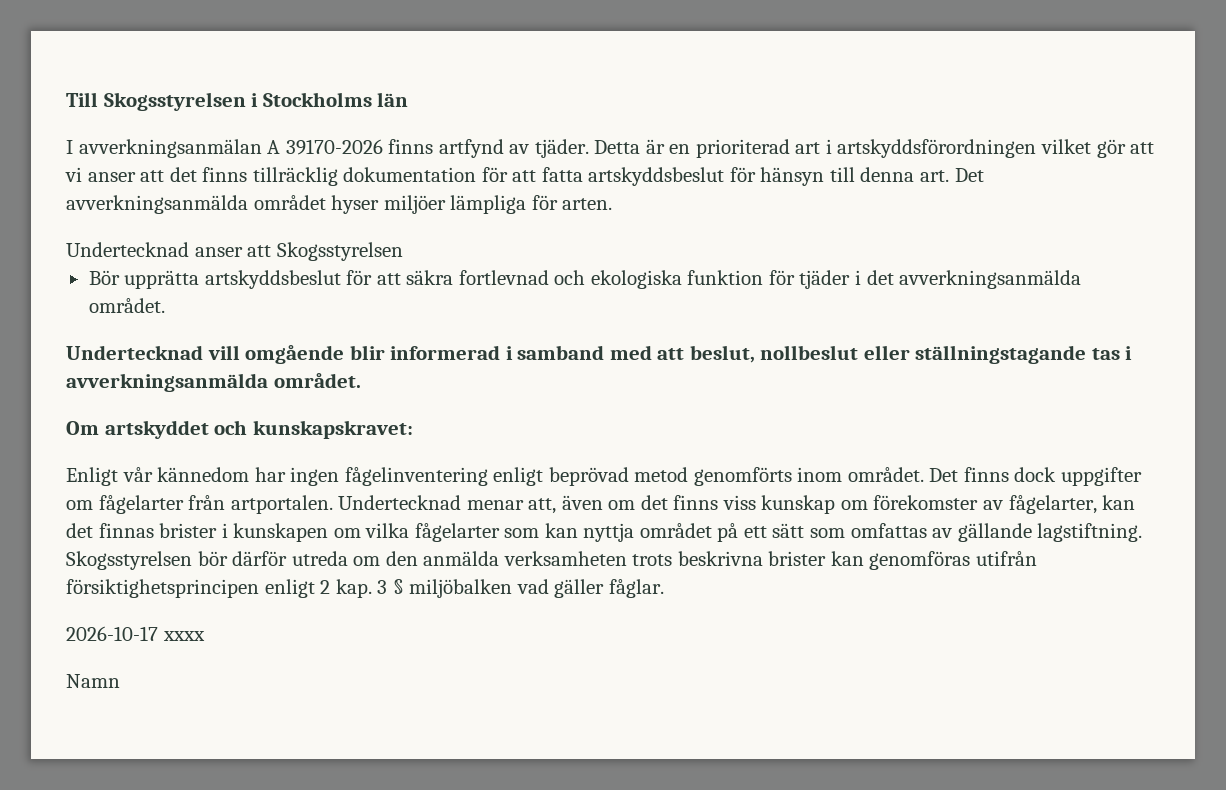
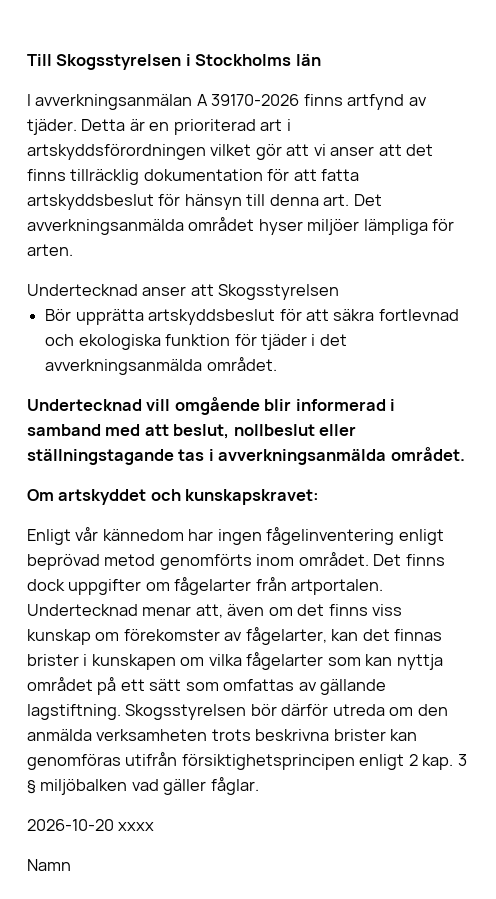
[66,626,158,641] 2026-10-17 -> [27,819,114,831] 2026-10-20

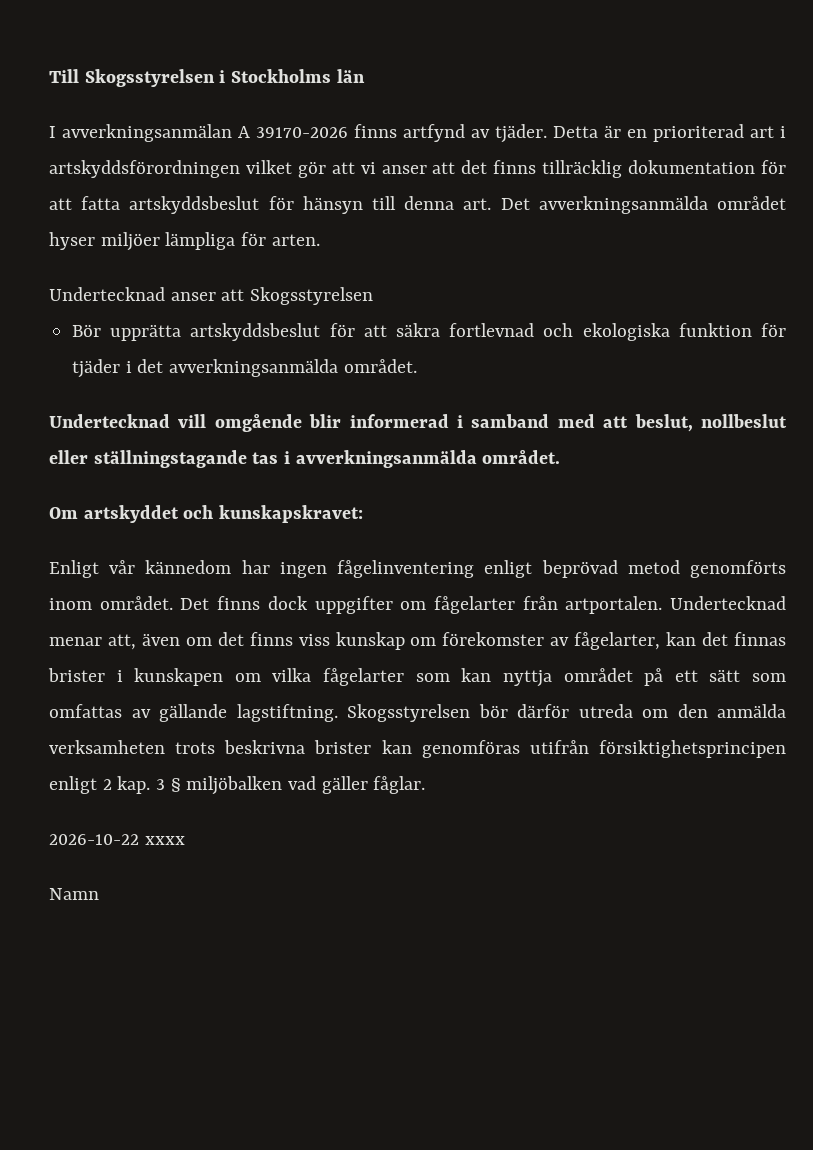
[27,819,114,831] 2026-10-20 -> [49,834,139,845] 2026-10-22

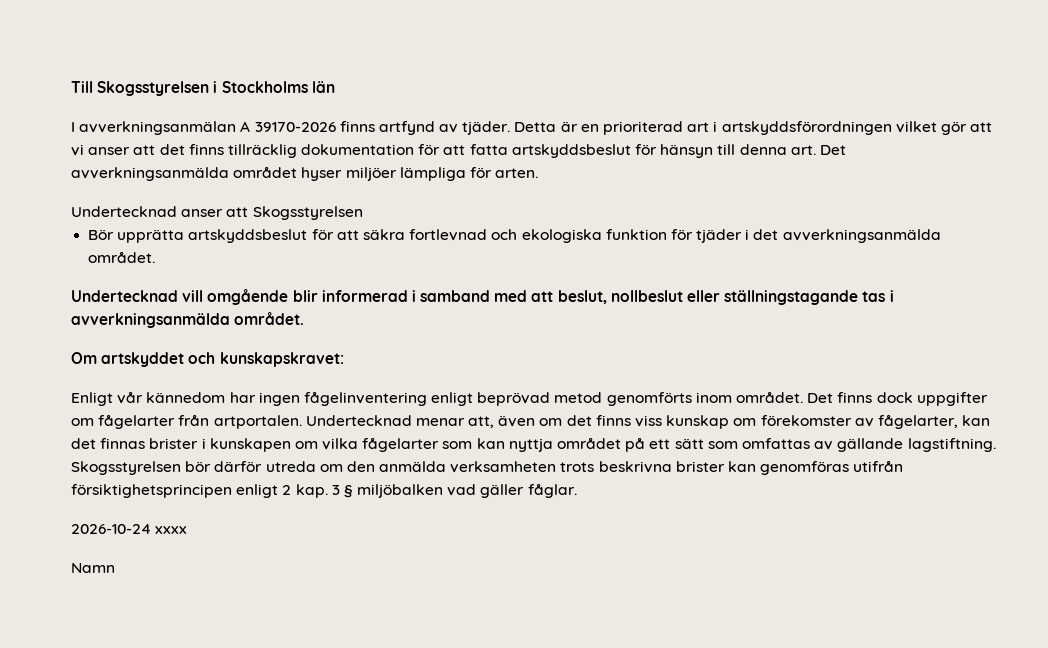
[49,834,139,845] 2026-10-22 -> [71,524,151,534] 2026-10-24

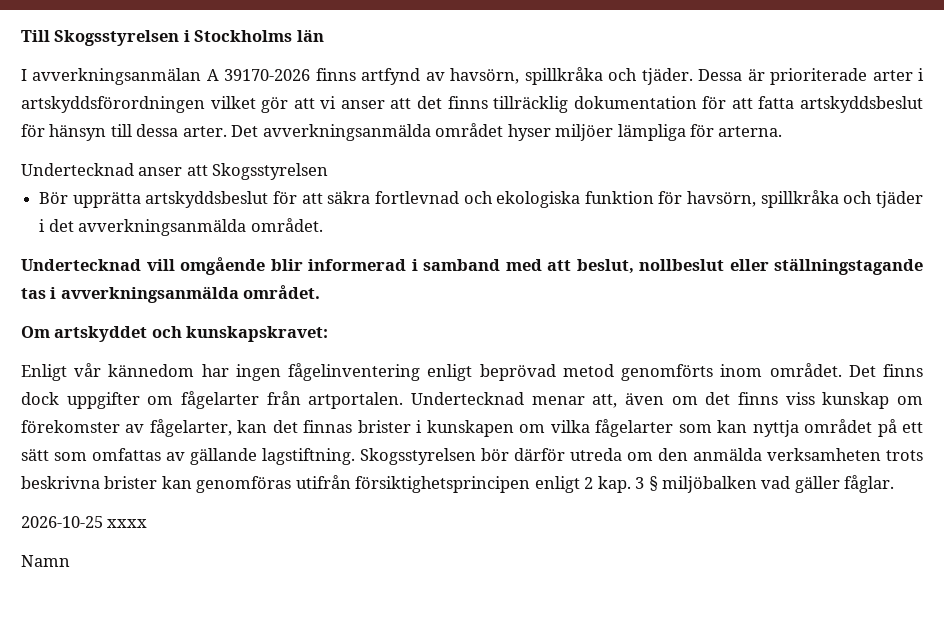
[462,121,710,135] tjäder. Detta är en prioriterad art -> [450,67,913,85] havsörn, spillkråka och tjäder. Dessa är prioriterade arter
[739,144,816,155] denna art. -> [136,124,227,137] dessa arter.
[495,168,539,178] arten. -> [718,126,783,137] arterna.
(693, 234) none -> [687,190,873,208] havsörn, spillkråka och
[71,524,151,534] 2026-10-24 -> [21,516,103,528] 2026-10-25

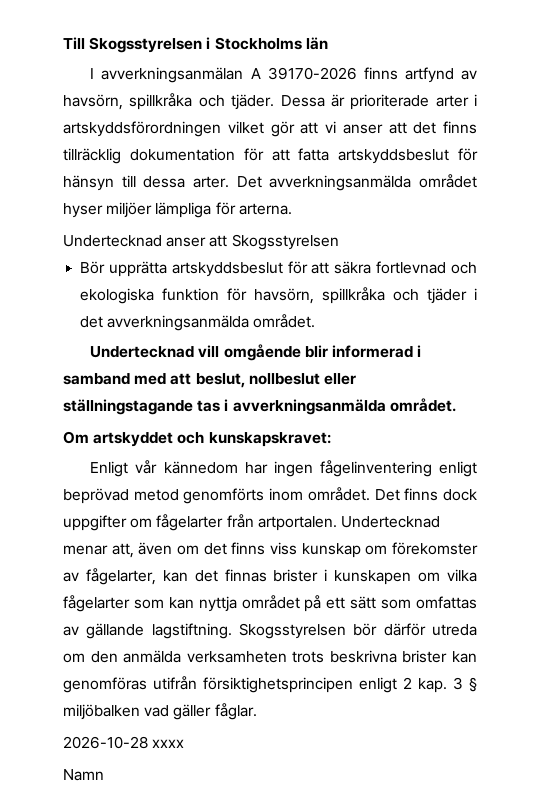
[21,516,103,528] 2026-10-25 -> [63,736,148,749] 2026-10-28

